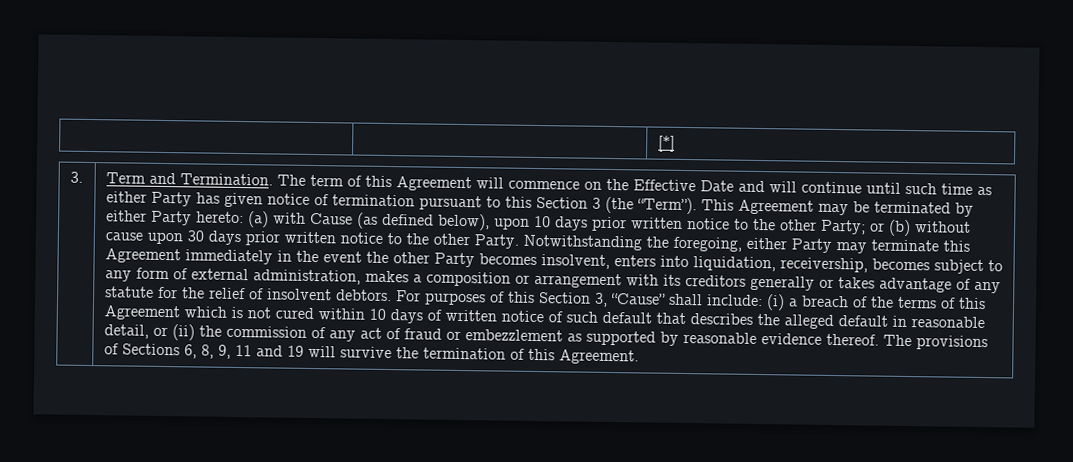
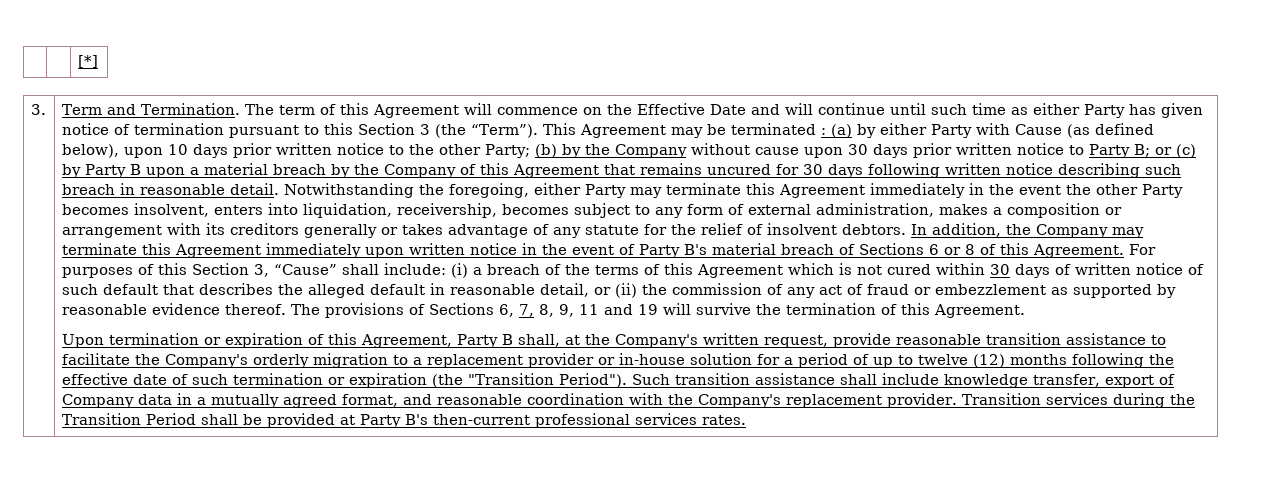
(951, 207) none -> [820,124,852,138] : (a)
[195,211,269,228] hereto: (a) -> (972, 131) none
[869,219,911,237] or (b) -> [534,144,687,158] (b) by the Company
[405,233,519,249] the other Party. -> [1088,144,1196,158] [61,163,1181,178] [61,183,279,195] Party B; or (c) by Party B upon a material breach by the Company of this Agreement that remains uncured for 30 days following written notice describing such breach in reasonable detail.
(392, 295) none -> [910,223,1144,238] [61,243,1124,258] In addition, the Company may terminate this Agreement immediately upon written notice in the event of Party B's material breach of Sections 6 or 8 of this Agreement.
[368,308,386,320] 10 -> [989,264,1010,275] 30
(197, 351) none -> [518,304,534,317] 7,
(639, 357) none -> [61,333,1166,348] [61,353,1174,368] [61,373,1175,388] [61,393,1195,408] [61,413,746,428] // Upon termination or expiration of this Agreement, Party B shall, at the Company's written request, provide reasonable transition assistance to facilitate the Company's orderly migration to a replacement provider or in-house solution for a period of up to twelve (12) months following the effective date of such termination or expiration (the "Transition Period"). Such transition assistance shall include knowledge transfer, export of Company data in a mutually agreed format, and reasonable coordination with the Company's replacement provider. Transition services during the Transition Period shall be provided at Party B's then-current professional services rates.

